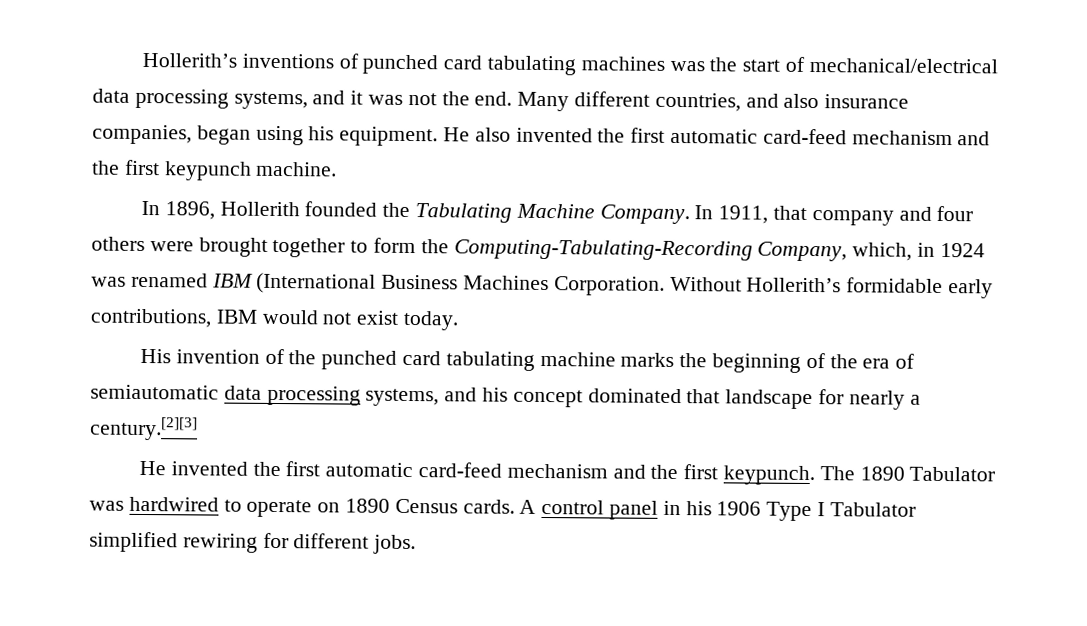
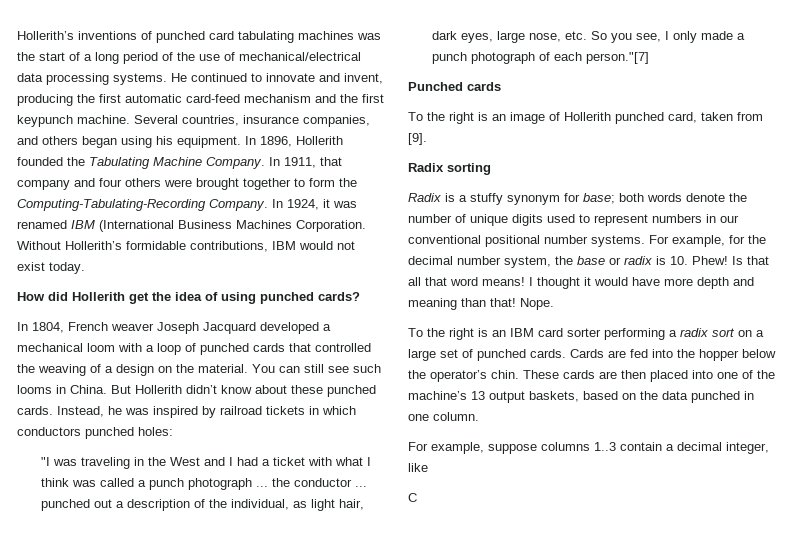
[808,57,998,74] [92,88,910,112] [92,124,593,147] mechanical/electrical data processing systems, and it was not the end. Many different countries, and also insurance companies, began using his equipment. He also invented -> [84,52,361,64] [17,73,383,85] [17,94,73,106] a long period of the use of mechanical/electrical data processing systems. He continued to innovate and invent, producing
(338, 169) // -> [134,115,370,127] [17,136,241,148] Several countries, insurance companies, and others began using his equipment.
[757,241,985,262] Company, which, in 1924 -> [209,199,330,211] Company. In 1924, it
[948,279,994,299] early -> (186, 245) none
[140,348,916,373] [90,384,921,410] [90,416,198,441] [139,460,996,486] [89,496,916,522] [89,531,417,555] His invention of the punched card tabulating machine marks the beginning of the era of semiautomatic data processing systems, and his concept dominated that landscape for nearly a century.[2][3] // He invented the first automatic card-feed mechanism and the first keypunch. The 1890 Tabulator was hardwired to operate on 1890 Census cards. A control panel in his 1906 Type I Tabulator simplified rewiring for different jobs. -> [17,292,360,304] [17,322,331,334] [17,343,371,355] [17,364,381,376] [17,385,376,397] [17,406,356,418] [17,427,173,439] [41,457,372,469] [41,478,368,490] [41,499,365,511] [432,31,746,43] [432,52,650,64] [408,82,501,91] [408,112,763,124] [408,133,427,145] [408,163,491,175] [408,193,747,205] [408,214,739,226] [408,235,766,247] [408,256,769,268] [408,277,754,289] [408,298,554,310] [408,328,764,340] [408,349,776,361] [408,370,775,382] [408,391,754,403] [408,412,479,421] [408,442,769,454] [408,463,428,472] [408,493,417,502] How did Hollerith get the idea of using punched cards? // In 1804, French weaver Joseph Jacquard developed a mechanical loom with a loop of punched cards that controlled the weaving of a design on the material. You can still see such looms in China. But Hollerith didn’t know about these punched cards. Instead, he was inspired by railroad tickets in which conductors punched holes: // "I was traveling in the West and I had a ticket with what I think was called a punch photograph ... the conductor ... punched out a description of the individual, as light hair, dark eyes, large nose, etc. So you see, I only made a punch photograph of each person."[7] // Punched cards // To the right is an image of Hollerith punched card, taken from [9]. // Radix sorting // Radix is a stuffy synonym for base; both words denote the number of unique digits used to represent numbers in our conventional positional number systems. For example, for the decimal number system, the base or radix is 10. Phew! Is that all that word means! I thought it would have more depth and meaning than that! Nope. // To the right is an IBM card sorter performing a radix sort on a large set of punched cards. Cards are fed into the hopper below the operator’s chin. These cards are then placed into one of the machine’s 13 output baskets, based on the data punched in one column. // For example, suppose columns 1..3 contain a decimal integer, like // C

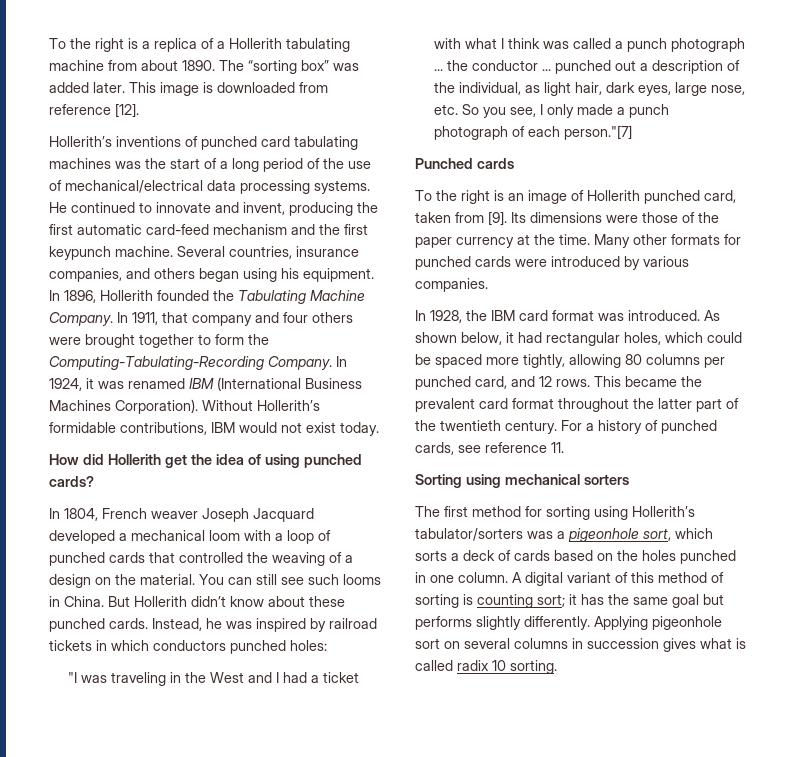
(17, 35) none -> [49,38,350,52] [49,60,359,74] [49,82,328,96] [49,103,139,118] To the right is a replica of a Hollerith tabulating machine from about 1890. The “sorting box” was added later. This image is downloaded from reference [12]. //
[296,220,366,232] Corporation. -> [115,399,198,414] Corporation).
[408,163,491,175] [408,193,747,205] [408,214,739,226] [408,235,766,247] [408,256,769,268] [408,277,754,289] [408,298,554,310] [408,328,764,340] [408,349,776,361] [408,370,775,382] [408,391,579,403] // Radix sorting // Radix is a stuffy synonym for base; both words denote the number of unique digits used to represent numbers in our conventional positional number systems. For example, for the decimal number system, the base or radix is 10. Phew! Is that all that word means! I thought it would have more depth and meaning than that! Nope. // To the right is an IBM card sorter performing a radix sort on a large set of punched cards. Cards are fed into the hopper below the operator’s chin. These cards are then placed into one of the machine’s 13 output baskets, -> [511,212,719,223] [415,234,741,248] [415,256,689,270] [415,278,488,292] [415,310,720,323] [415,332,742,346] [415,354,725,368] [415,376,702,390] [415,398,739,412] [415,420,717,434] [415,442,564,455] [415,474,629,488] [415,506,695,520] [415,528,713,542] [415,550,550,561] Its dimensions were those of the paper currency at the time. Many other formats for punched cards were introduced by various companies. // In 1928, the IBM card format was introduced. As shown below, it had rectangular holes, which could be spaced more tightly, allowing 80 columns per punched card, and 12 rows. This became the prevalent card format throughout the latter part of the twentieth century. For a history of punched cards, see reference 11. // Sorting using mechanical sorters // The first method for sorting using Hollerith’s tabulator/sorters was a pigeonhole sort, which sorts a deck of cards
[662,391,688,400] data -> [642,550,676,561] holes
[408,442,769,454] [408,463,428,472] [408,493,417,502] // For example, suppose columns 1..3 contain a decimal integer, like // C -> [512,572,724,586] [415,594,724,608] [415,616,722,630] [415,638,746,652] [415,660,557,674] A digital variant of this method of sorting is counting sort; it has the same goal but performs slightly differently. Applying pigeonhole sort on several columns in succession gives what is called radix 10 sorting.

